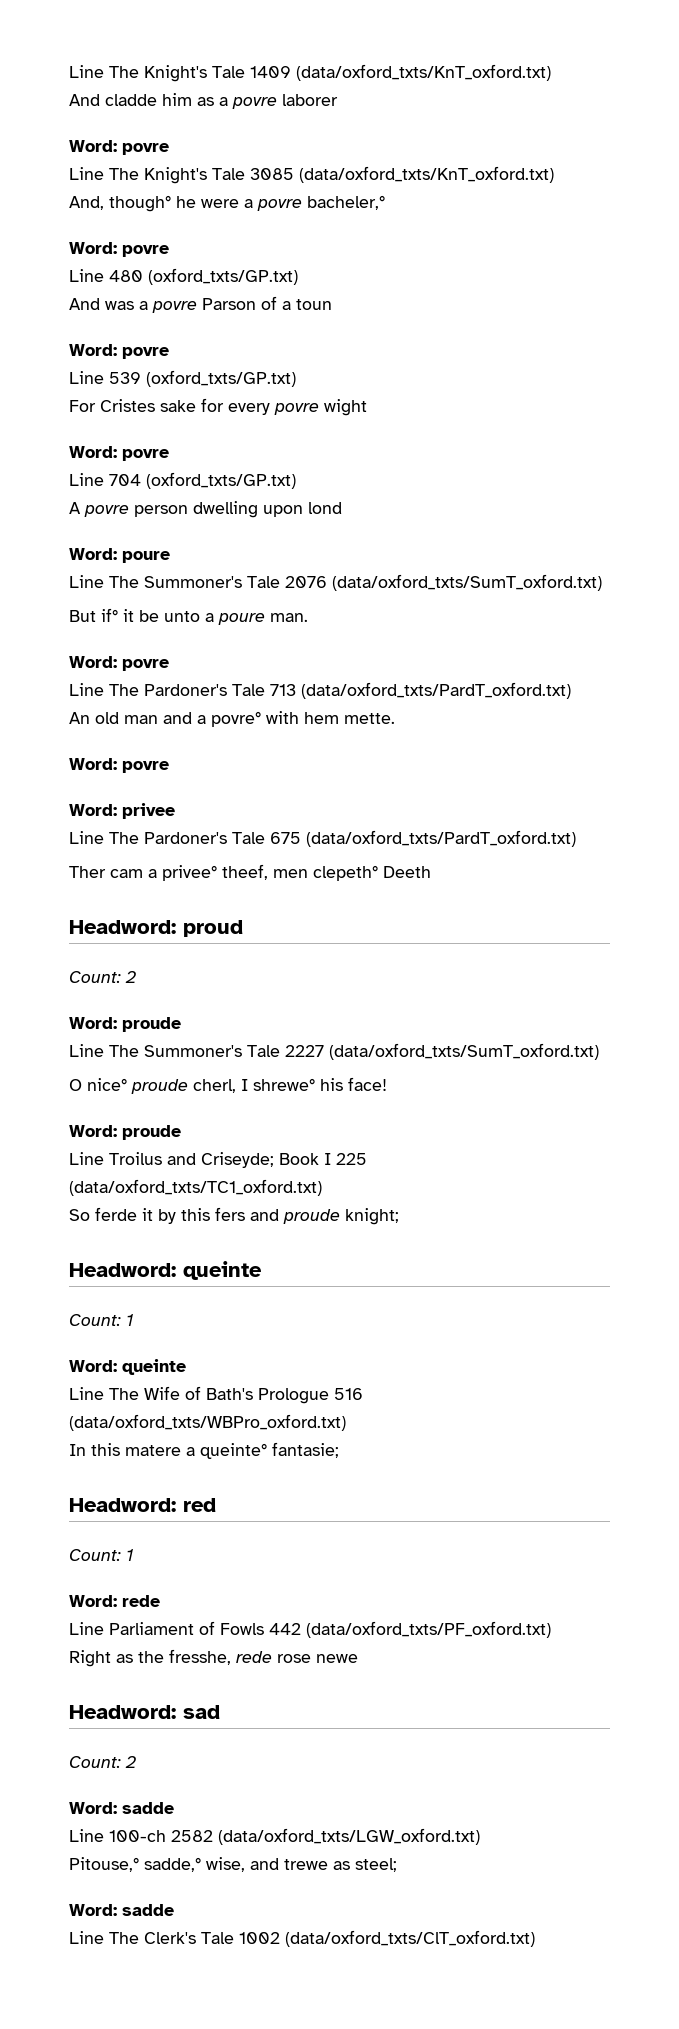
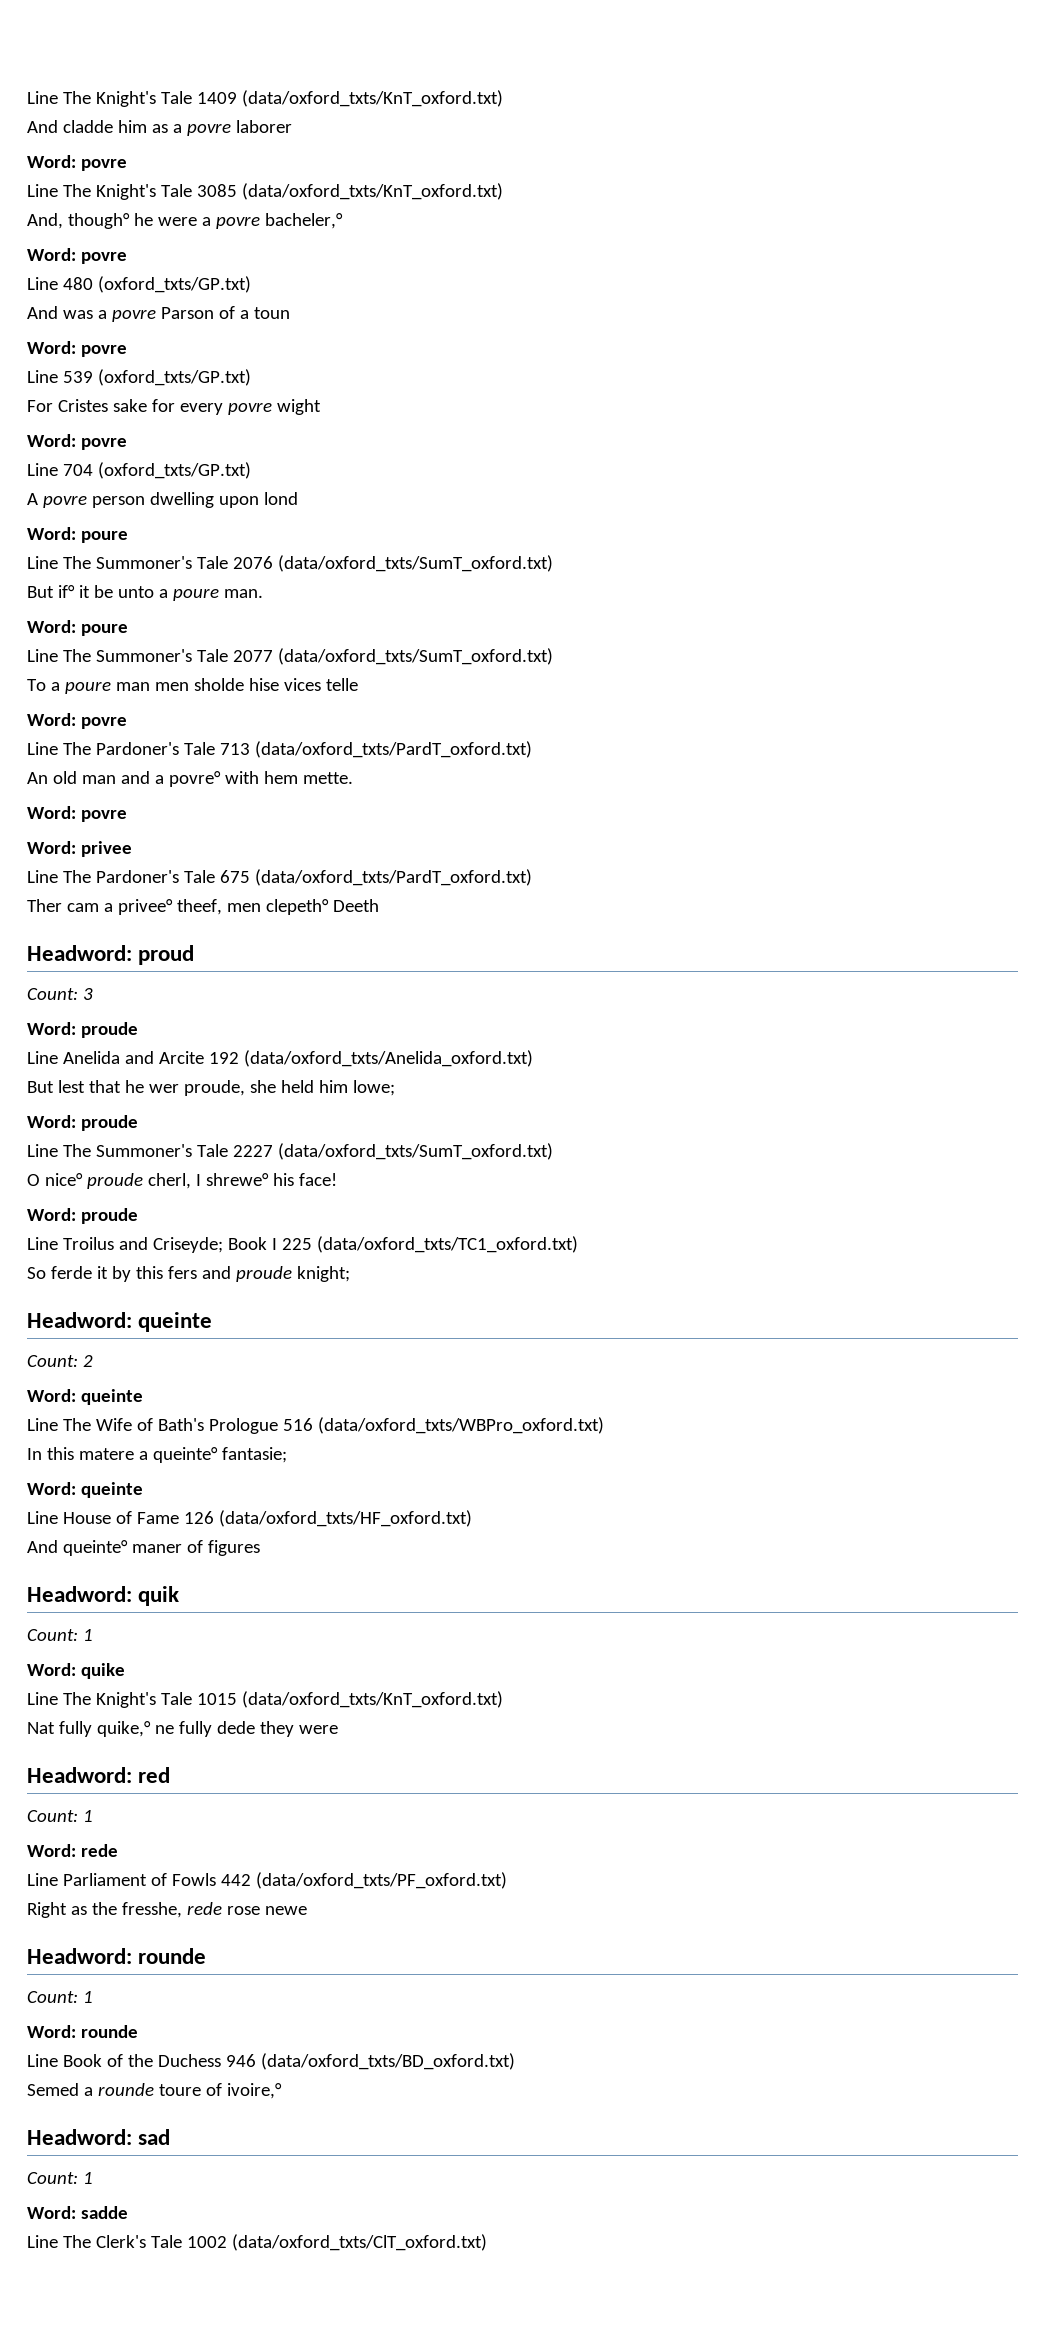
(308, 617) none -> [27,620,128,636] [27,648,553,665] [27,678,358,694] // Word: poure // Line The Summoner's Tale 2077 (data/oxford_txts/SumT_oxford.txt) // To a poure man men sholde hise vices telle
[125,971,136,983] 2 -> [82,988,93,1000] [27,1022,138,1038] [27,1050,533,1067] [27,1080,395,1096] 3 // Word: proude // Line Anelida and Arcite 192 (data/oxford_txts/Anelida_oxford.txt) // But lest that he wer proude, she held him lowe;
[126,1314,133,1326] 1 -> [82,1355,93,1367] 2
(339, 1450) none -> [27,1482,143,1498] [27,1510,472,1527] [27,1540,260,1556] [27,1586,180,1606] [27,1629,93,1641] [27,1663,125,1679] [27,1691,503,1708] [27,1721,338,1737] // Word: queinte // Line House of Fame 126 (data/oxford_txts/HF_oxford.txt) // And queinte° maner of figures // Headword: quik // Count: 1 // Word: quike // Line The Knight's Tale 1015 (data/oxford_txts/KnT_oxford.txt) // Nat fully quike,° ne fully dede they were
[183,1705,220,1719] [69,1756,136,1768] [69,1802,174,1814] [69,1828,480,1845] [69,1857,397,1872] sad // Count: 2 // Word: sadde // Line 100-ch 2582 (data/oxford_txts/LGW_oxford.txt) // Pitouse,° sadde,° wise, and trewe as steel; -> [138,1948,207,1964] [27,1991,93,2003] [27,2025,138,2038] [27,2053,515,2070] [27,2083,282,2099] [27,2129,171,2145] [27,2172,93,2184] rounde // Count: 1 // Word: rounde // Line Book of the Duchess 946 (data/oxford_txts/BD_oxford.txt) // Semed a rounde toure of ivoire,° // Headword: sad // Count: 1

